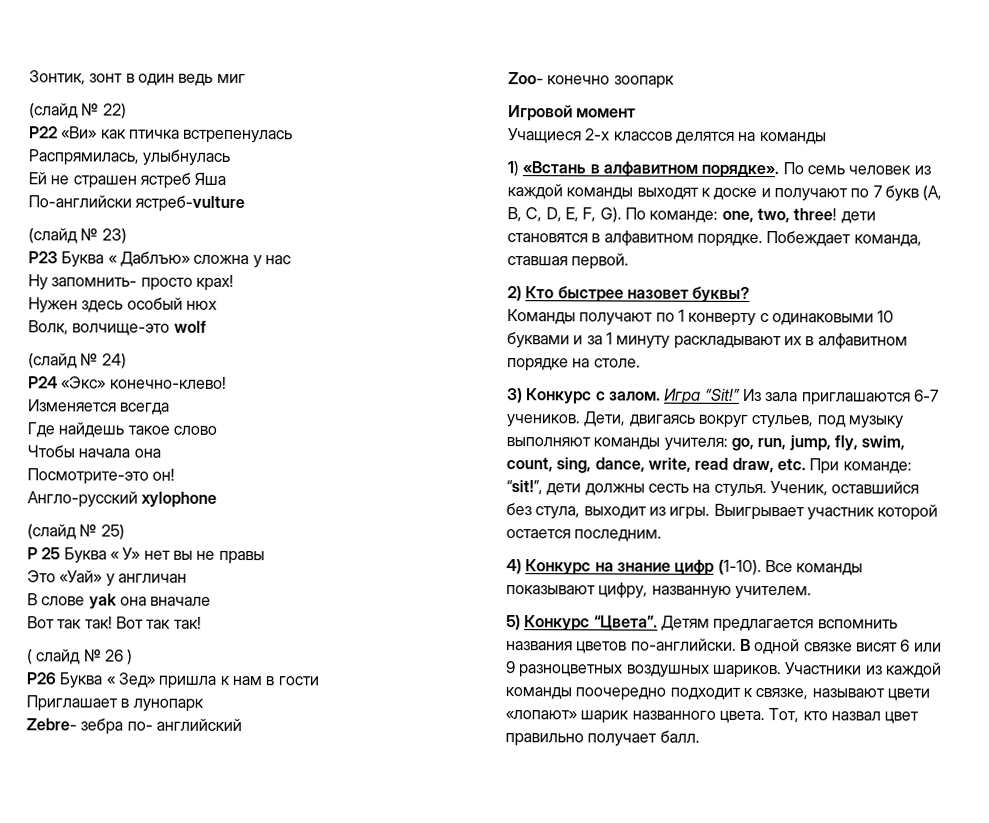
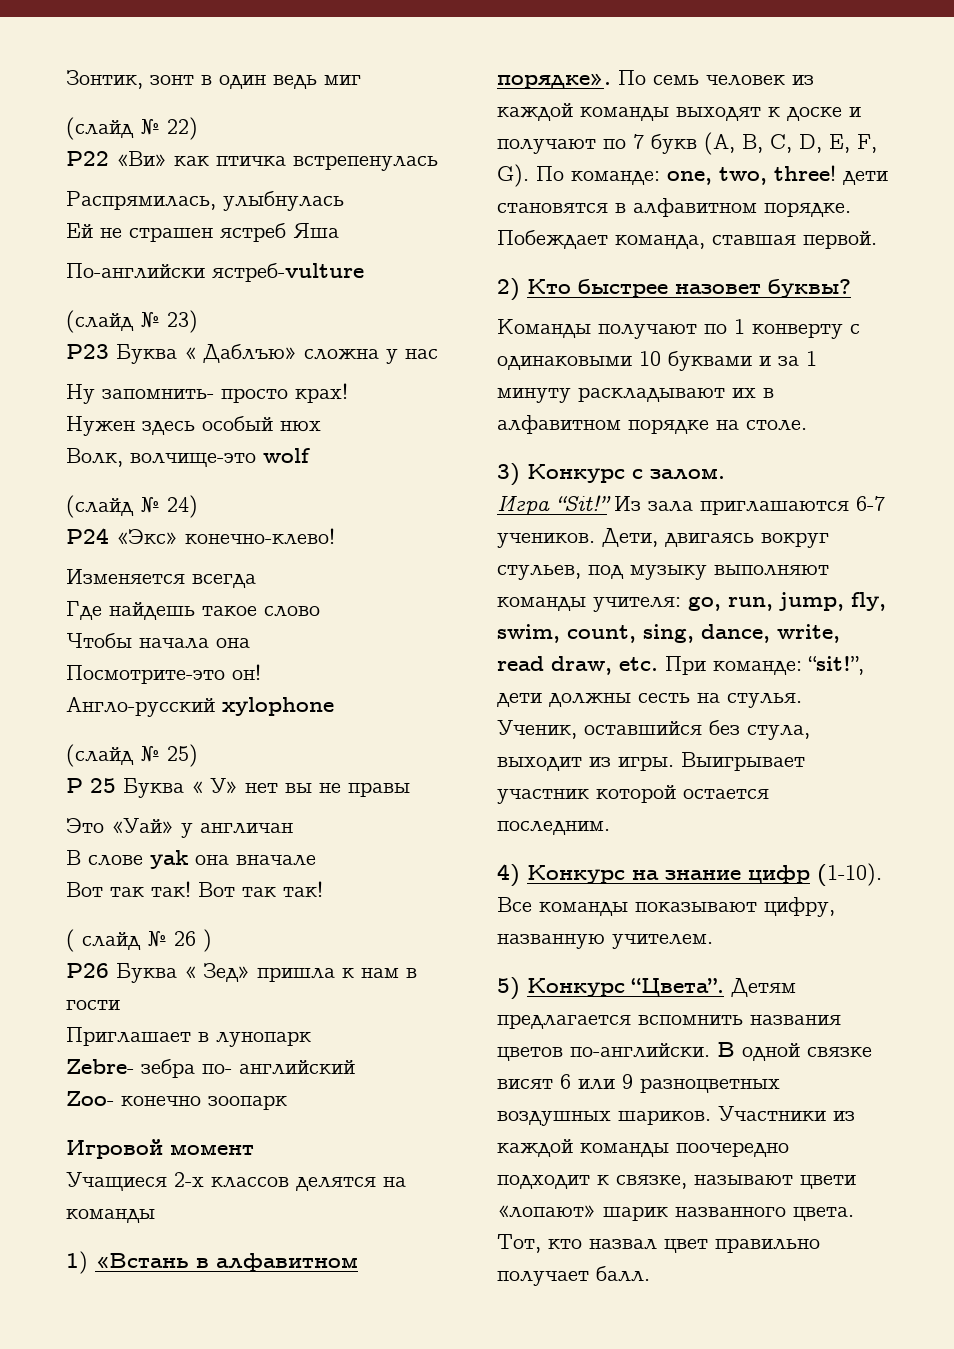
(661, 396) none -> (725, 474) //

